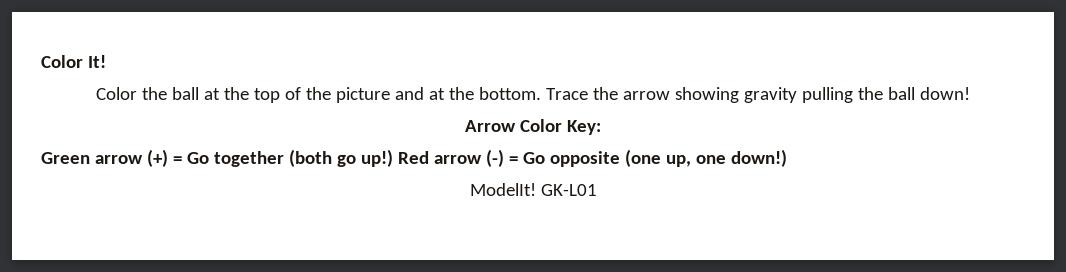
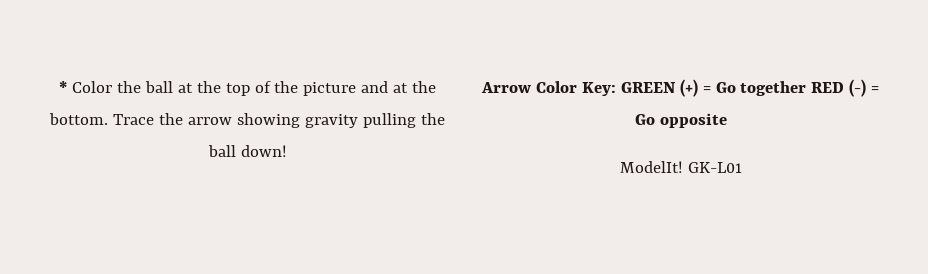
[41,55,106,68] Color It! // -> [58,81,67,93] *
[41,152,143,164] // Green arrow -> [620,82,676,93] GREEN
[288,149,482,167] (both go up!) Red arrow -> [811,82,845,93] RED
[624,149,787,167] (one up, one down!) -> (727, 120) none

